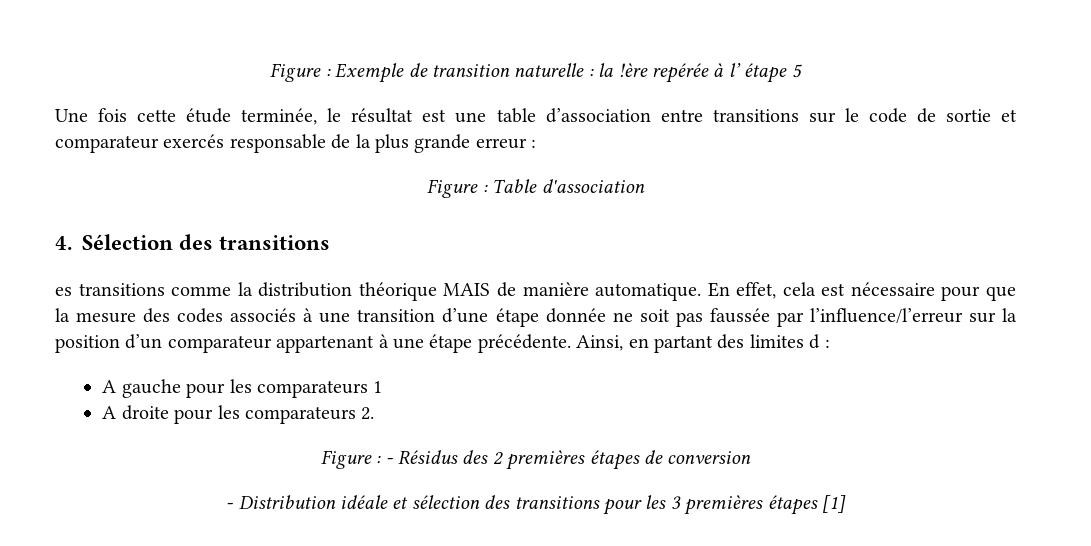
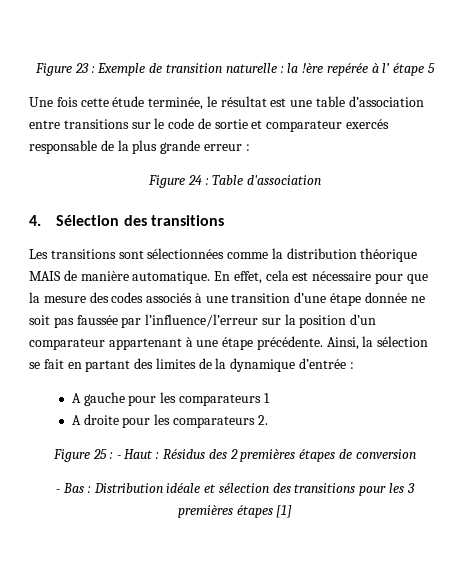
[270,63,322,82] Figure -> [35,63,89,76] Figure 23
(479, 188) none -> [187,175,202,185] 24
[55,283,165,296] es transitions -> [29,248,225,259] Les transitions sont sélectionnées
[628,334,821,353] en partant des limites d -> [362,336,429,347] [29,358,347,372] la sélection se fait en partant des limites de la dynamique d’entrée
(372, 459) none -> [93,449,108,459] 25
(393, 461) none -> [124,449,160,459] Haut :
(234, 506) none -> [62,483,91,493] Bas :

